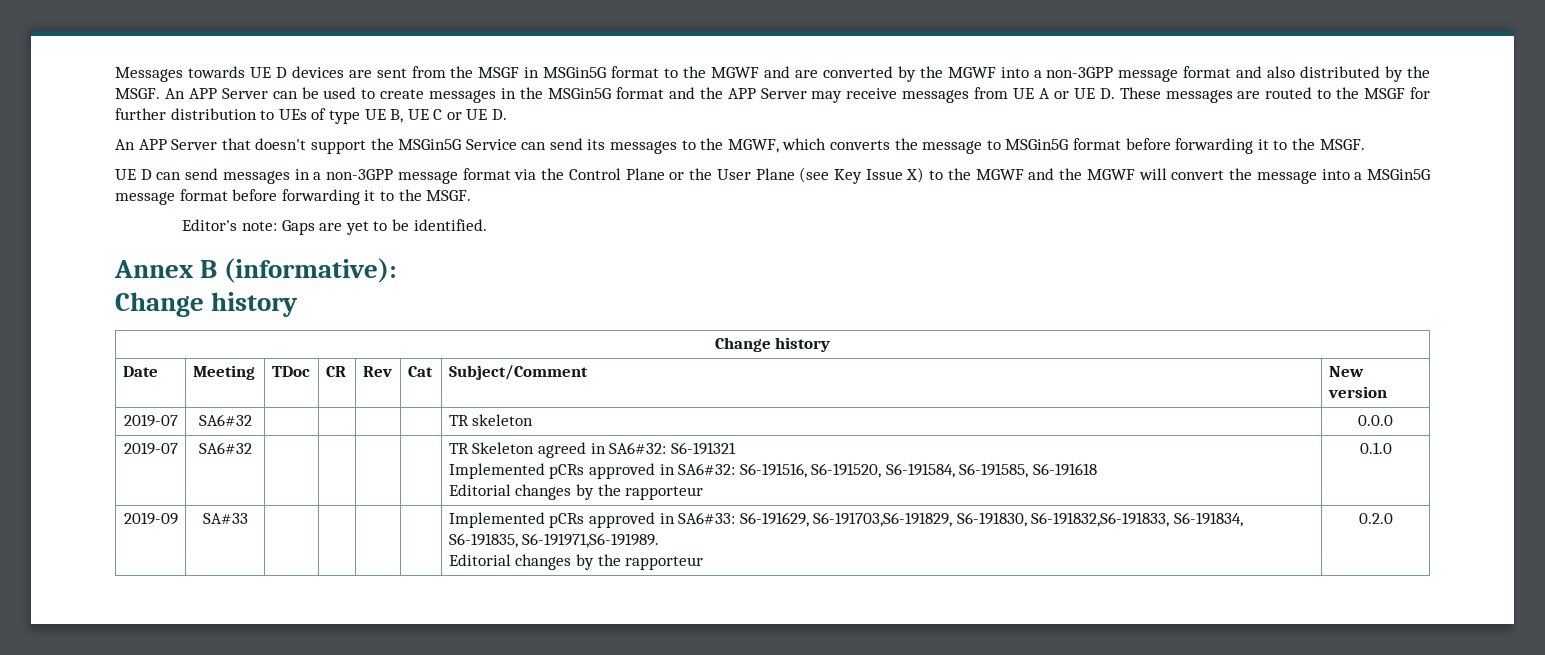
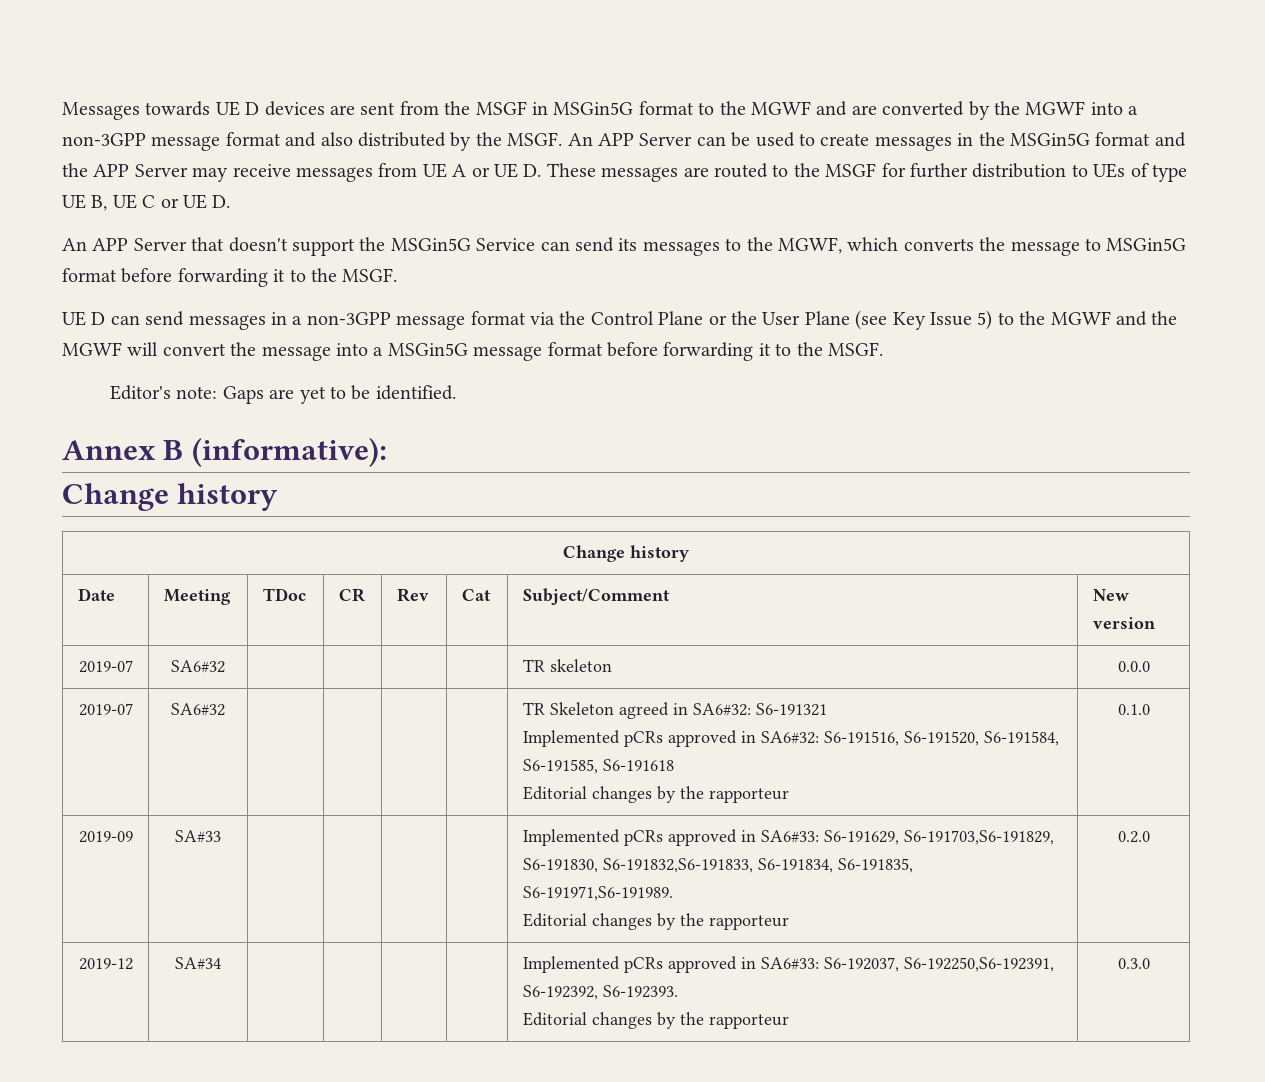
[906,167,925,183] X) -> [977,310,993,330] 5)
(1393, 518) none -> [78,958,133,970] [175,957,221,970] [522,956,1054,973] [522,985,678,1000] [522,1012,789,1029] [1117,958,1150,969] // 2019-12 | SA#34 | | | | | Implemented pCRs approved in SA6#33: S6-192037, S6-192250,S6-192391, S6-192392, S6-192393. // Editorial changes by the rapporteur | 0.3.0

